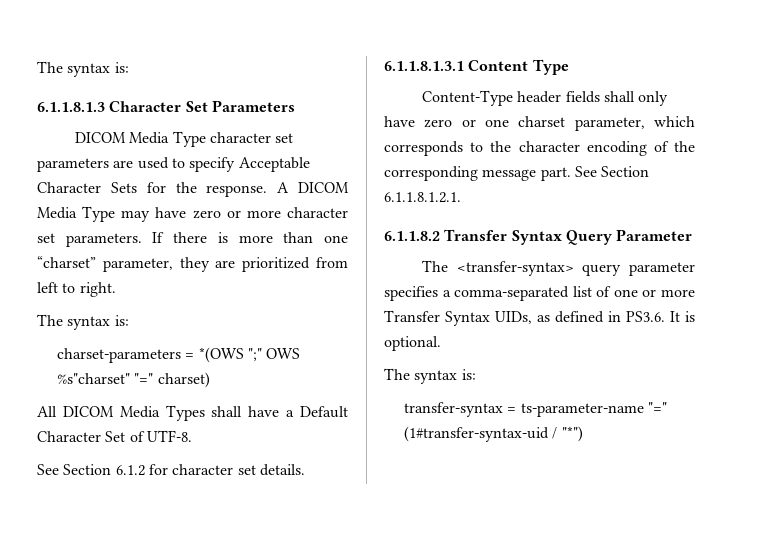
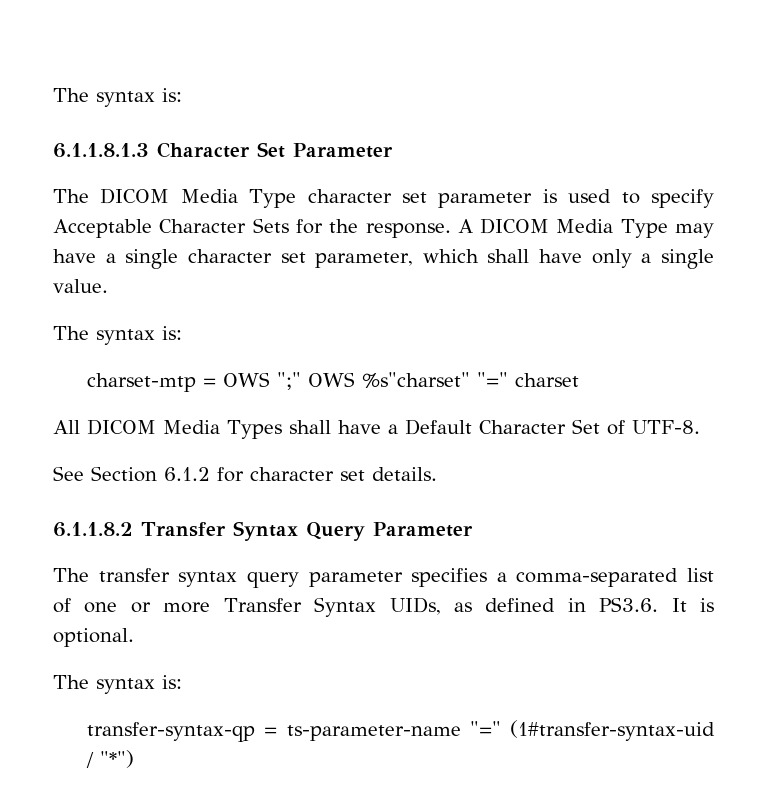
[211,100,295,112] Parameters // -> [293,143,393,158] [53,189,89,203] Parameter // The
[37,158,134,172] parameters are -> [438,189,557,208] parameter is
[192,207,348,219] [37,232,349,247] [37,256,349,272] [37,282,116,297] [37,314,129,330] [57,347,244,363] zero or more character set parameters. If there is more than one “charset” parameter, they are prioritized from left to right. // The syntax is: // charset-parameters = *(OWS -> [105,249,714,269] [53,279,108,293] [53,326,182,345] [87,372,271,392] a single character set parameter, which shall have only a single value. // The syntax is: // charset-mtp = OWS
[157,372,210,388] charset) -> [515,373,580,387] charset
[384,59,569,75] [421,90,669,106] [384,116,695,131] [384,141,696,156] [384,166,650,181] [384,192,461,203] // 6.1.1.8.1.3.1 Content Type // Content-Type header fields shall only have zero or one charset parameter, which corresponds to the character encoding of the corresponding message part. See Section 6.1.1.8.1.2.1. -> (437, 474) none
[456,261,574,276] <transfer-syntax> -> [98,568,238,587] transfer syntax
[404,402,504,417] transfer-syntax -> [87,722,256,742] transfer-syntax-qp

